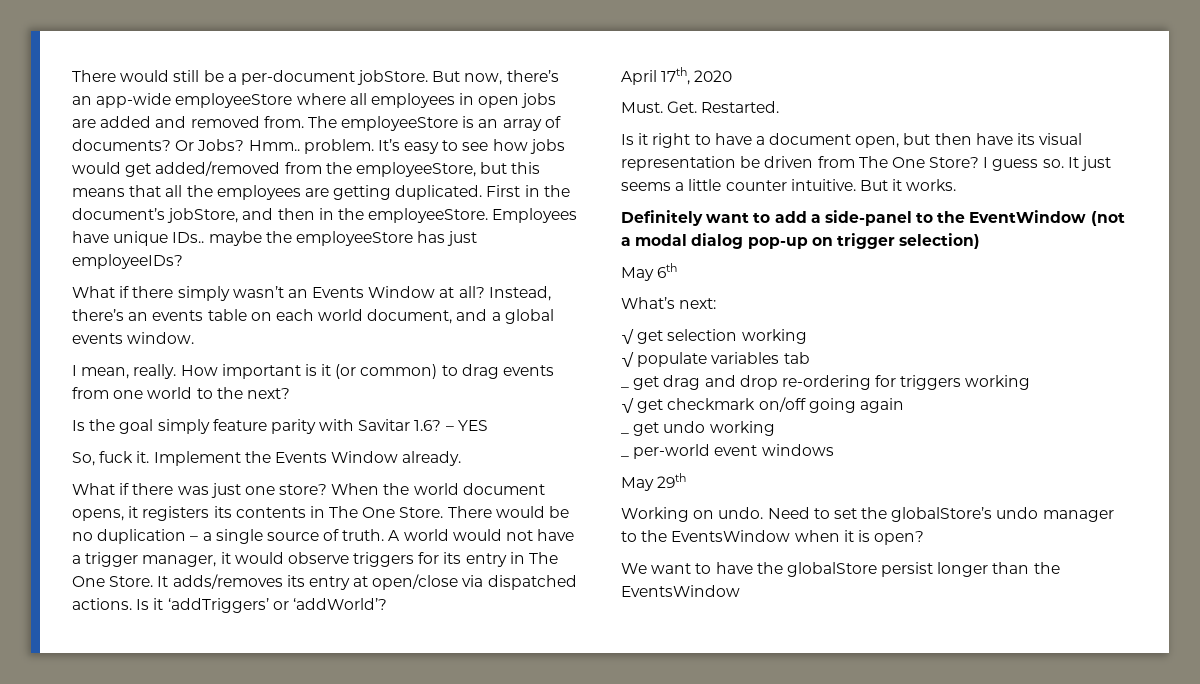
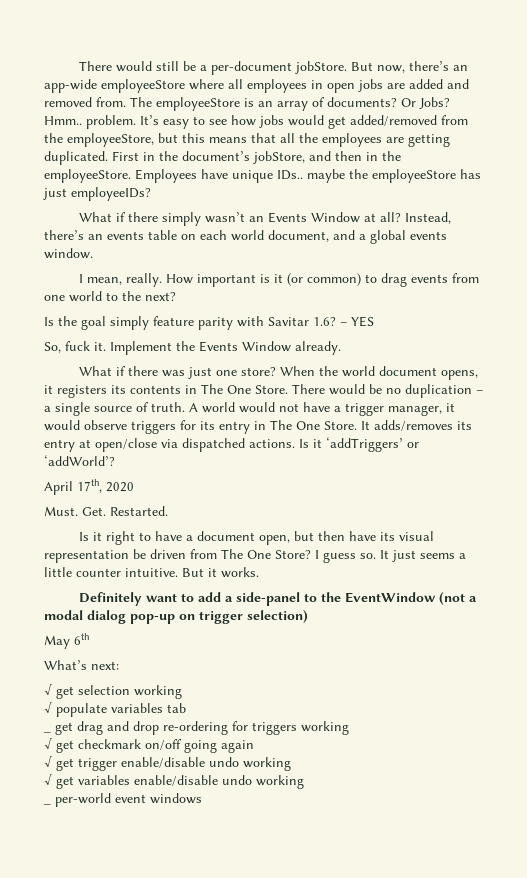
[621,422,660,436] _ get -> [44,756,291,771] [44,774,218,789] √ get trigger enable/disable undo working // √ get variables enable/disable
[621,473,687,491] [621,507,1114,522] [621,530,925,545] [621,562,1060,577] [621,585,740,597] // May 29th // Working on undo. Need to set the globalStore’s undo manager to the EventsWindow when it is open? // We want to have the globalStore persist longer than the EventsWindow -> (202, 798) none

